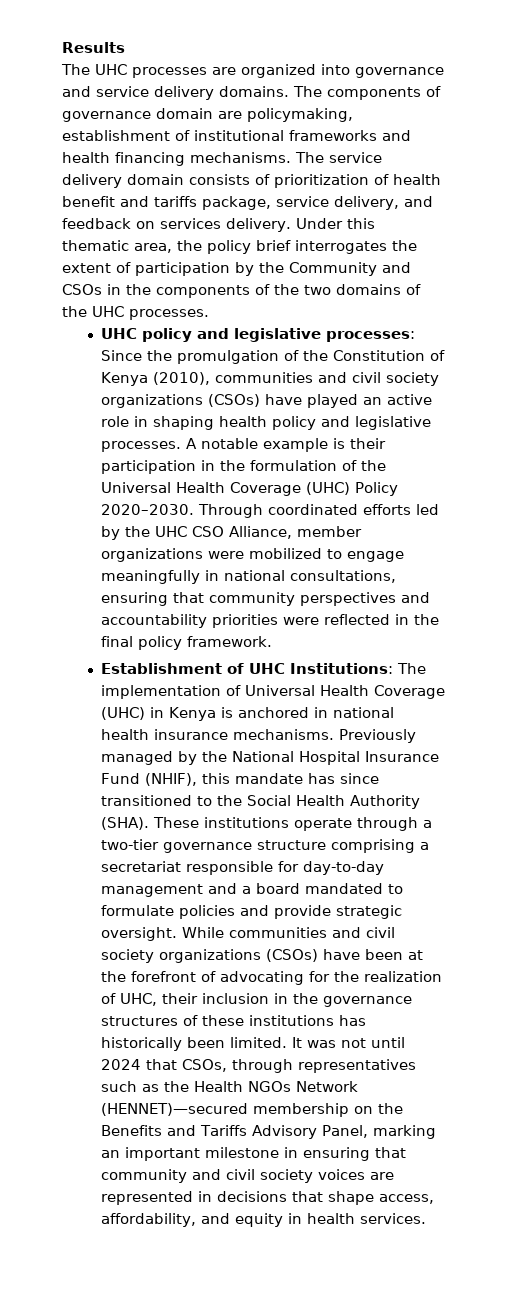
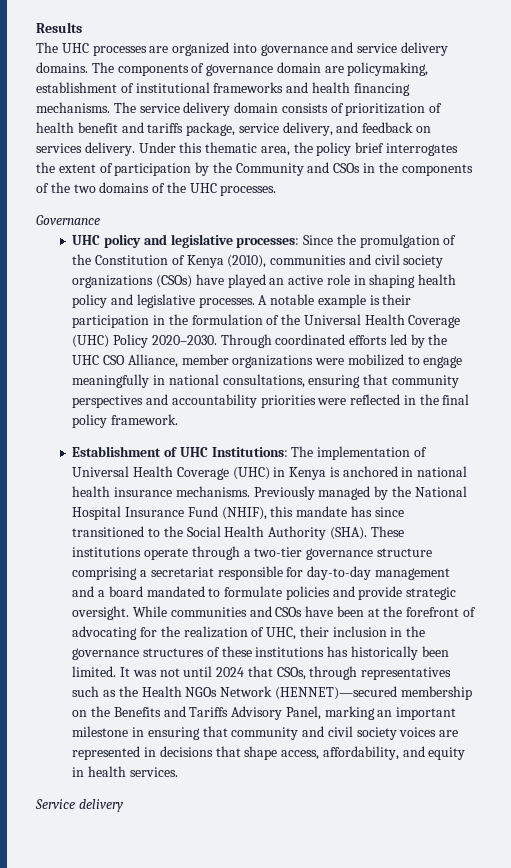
(209, 314) none -> [36,215,100,225] // Governance
[365,927,395,938] [100,949,318,963] civil society organizations (CSOs) -> [275,607,303,617] CSOs
(426, 1218) none -> [35,799,124,812] // Service delivery

